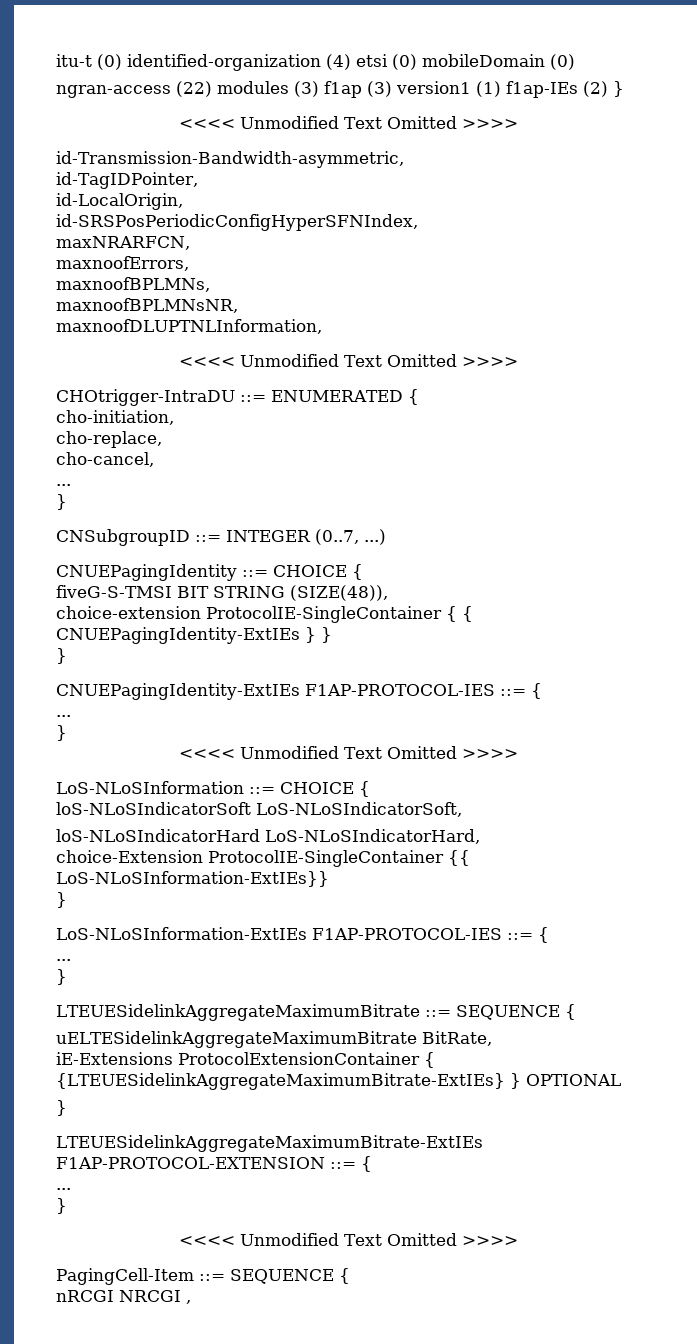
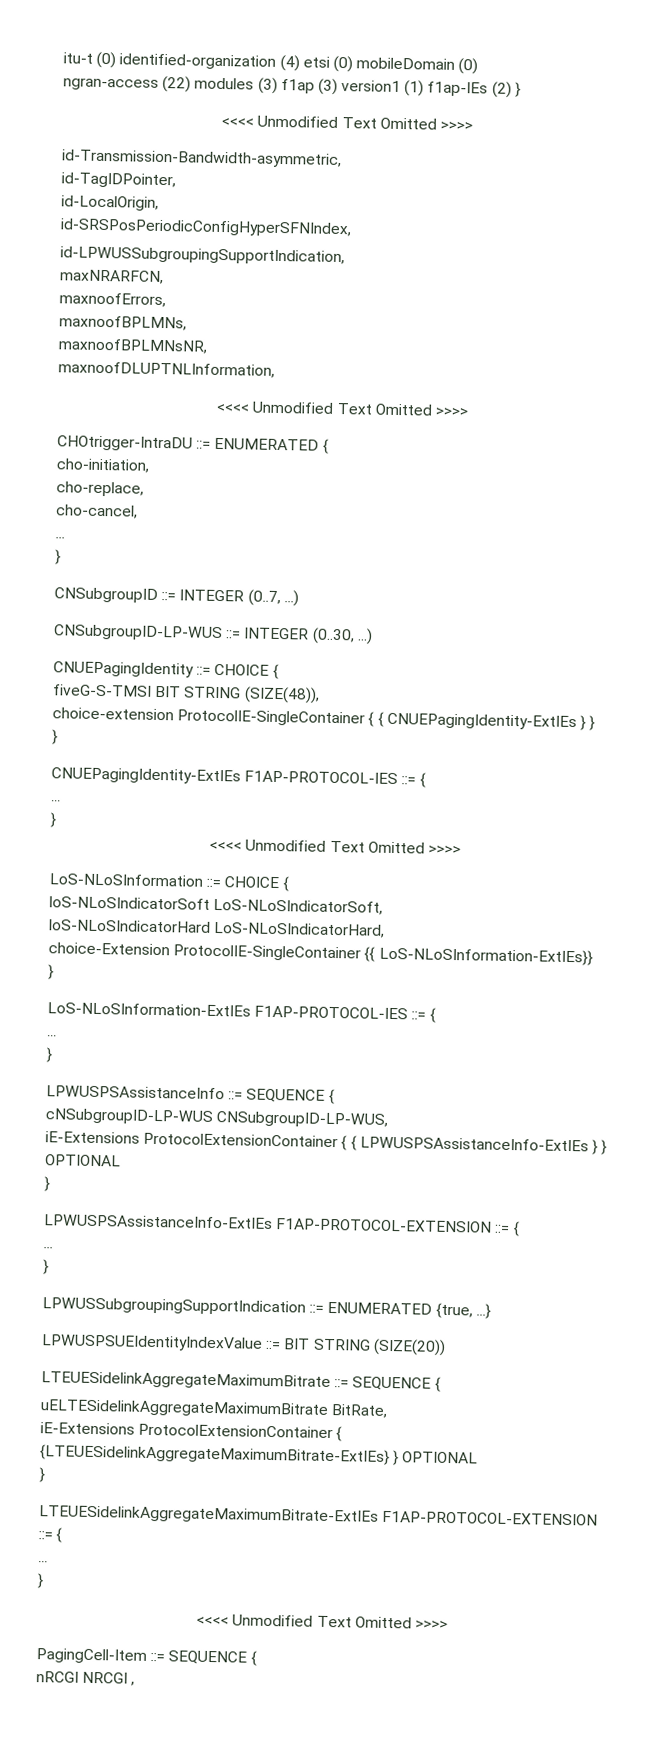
(418, 222) none -> [60,246,345,266] // id-LPWUSSubgroupingSupportIndication,
(386, 537) none -> [53,624,373,645] // CNSubgroupID-LP-WUS ::= INTEGER (0..30, ...)
(67, 977) none -> [46,1085,335,1105] [45,1108,389,1128] [45,1131,608,1155] [45,1154,121,1167] [44,1176,50,1192] [44,1214,520,1237] [43,1246,53,1249] [43,1259,49,1275] [42,1297,491,1319] [41,1334,446,1356] // LPWUSPSAssistanceInfo ::= SEQUENCE { // cNSubgroupID-LP-WUS CNSubgroupID-LP-WUS, // iE-Extensions ProtocolExtensionContainer { { LPWUSPSAssistanceInfo-ExtIEs } } OPTIONAL // } // LPWUSPSAssistanceInfo-ExtIEs F1AP-PROTOCOL-EXTENSION ::= { // ... // } // LPWUSSubgroupingSupportIndication ::= ENUMERATED {true, ...} // LPWUSPSUEIdentityIndexValue ::= BIT STRING (SIZE(20))

